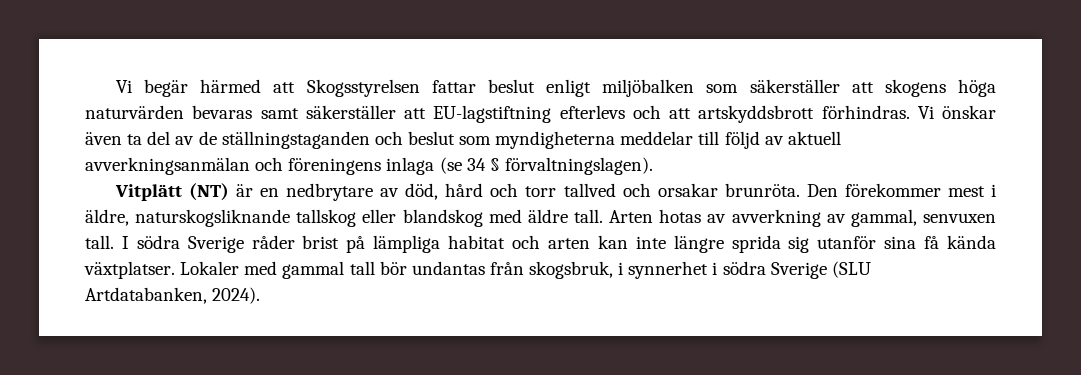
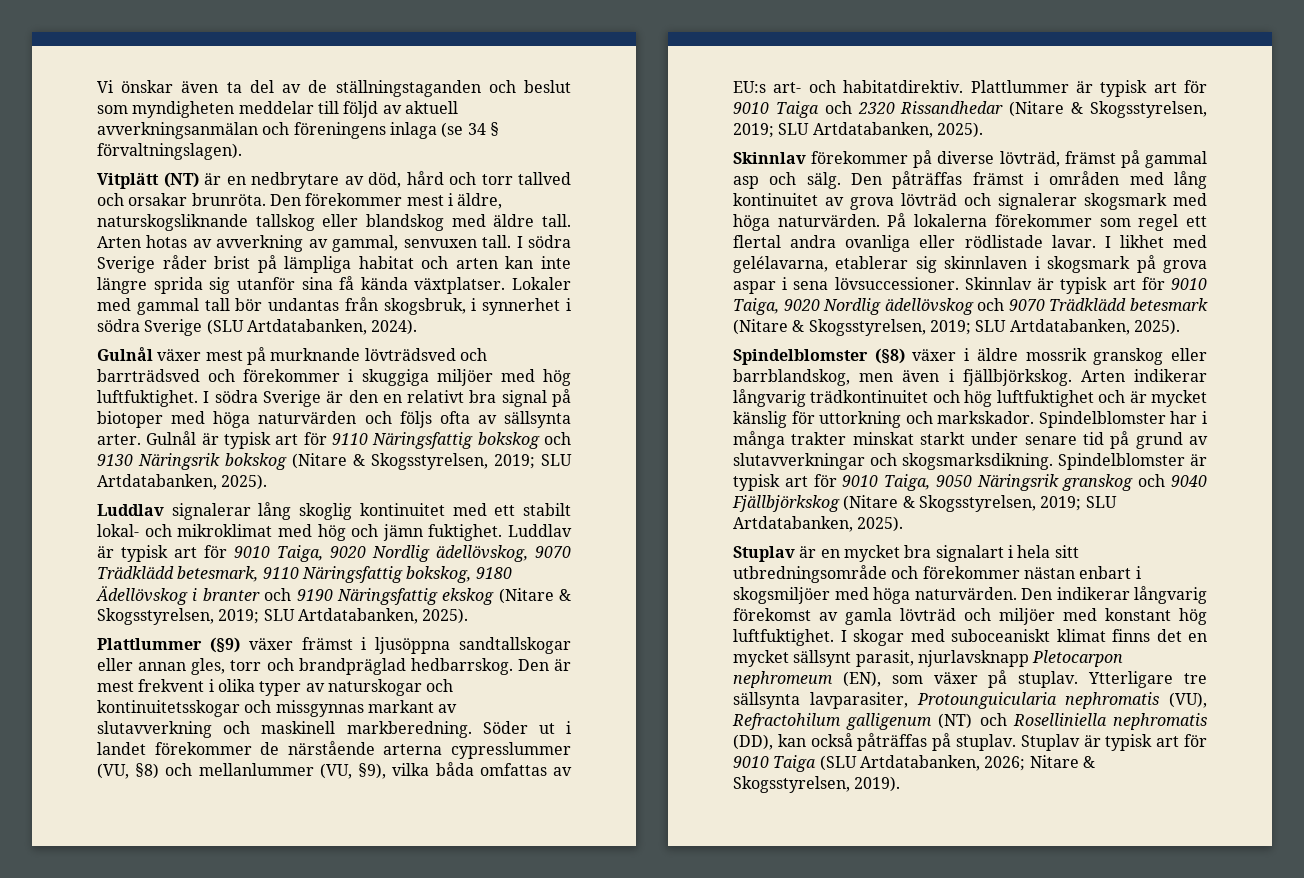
[115,79,996,97] [85,105,934,123] Vi begär härmed att Skogsstyrelsen fattar beslut enligt miljöbalken som säkerställer att skogens höga naturvärden bevaras samt säkerställer att EU-lagstiftning efterlevs och att artskyddsbrott förhindras. Vi -> [97,80,113,93] Vi
[495,131,616,149] myndigheterna -> [132,101,235,118] myndigheten
(261, 295) none -> [97,347,487,365] [97,369,572,386] [97,389,571,407] [97,411,571,428] [97,431,571,449] [97,453,572,470] [97,474,268,490] [97,502,571,520] [97,524,572,541] [97,545,571,562] [97,566,512,583] [96,586,571,605] [97,608,469,625] [97,637,571,654] [97,658,571,675] [97,679,454,696] [97,700,458,717] [97,721,572,738] [97,741,571,759] [97,762,572,779] [733,80,1207,97] [733,101,1207,118] [733,122,983,138] [733,150,1207,168] [733,171,1207,189] [733,193,1207,210] [733,213,1207,231] [733,235,1207,252] [733,255,1207,273] [733,277,1207,294] [733,298,1208,315] [733,319,1180,336] [733,348,1207,365] [733,369,1207,386] [733,389,1207,407] [733,411,1207,428] [733,431,1208,449] [733,453,1207,470] [733,474,1207,491] [732,495,1117,512] [733,516,904,532] [733,545,1079,562] [733,565,1141,583] [733,586,1207,604] [733,608,1207,625] [733,629,1207,646] [733,650,1124,667] [733,670,1207,688] [733,692,1207,709] [732,713,1207,730] [733,733,1207,751] [733,755,1095,772] [733,776,901,793] // Gulnål växer mest på murknande lövträdsved och barrträdsved och förekommer i skuggiga miljöer med hög luftfuktighet. I södra Sverige är den en relativt bra signal på biotoper med höga naturvärden och följs ofta av sällsynta arter. Gulnål är typisk art för 9110 Näringsfattig bokskog och 9130 Näringsrik bokskog (Nitare & Skogsstyrelsen, 2019; SLU Artdatabanken, 2025). // Luddlav signalerar lång skoglig kontinuitet med ett stabilt lokal- och mikroklimat med hög och jämn fuktighet. Luddlav är typisk art för 9010 Taiga, 9020 Nordlig ädellövskog, 9070 Trädklädd betesmark, 9110 Näringsfattig bokskog, 9180 Ädellövskog i branter och 9190 Näringsfattig ekskog (Nitare & Skogsstyrelsen, 2019; SLU Artdatabanken, 2025). // Plattlummer (§9) växer främst i ljusöppna sandtallskogar eller annan gles, torr och brandpräglad hedbarrskog. Den är mest frekvent i olika typer av naturskogar och kontinuitetsskogar och missgynnas markant av slutavverkning och maskinell markberedning. Söder ut i landet förekommer de närstående arterna cypresslummer (VU, §8) och mellanlummer (VU, §9), vilka båda omfattas av EU:s art- och habitatdirektiv. Plattlummer är typisk art för 9010 Taiga och 2320 Rissandhedar (Nitare & Skogsstyrelsen, 2019; SLU Artdatabanken, 2025). // Skinnlav förekommer på diverse lövträd, främst på gammal asp och sälg. Den påträffas främst i områden med lång kontinuitet av grova lövträd och signalerar skogsmark med höga naturvärden. På lokalerna förekommer som regel ett flertal andra ovanliga eller rödlistade lavar. I likhet med gelélavarna, etablerar sig skinnlaven i skogsmark på grova aspar i sena lövsuccessioner. Skinnlav är typisk art för 9010 Taiga, 9020 Nordlig ädellövskog och 9070 Trädklädd betesmark (Nitare & Skogsstyrelsen, 2019; SLU Artdatabanken, 2025). // Spindelblomster (§8) växer i äldre mossrik granskog eller barrblandskog, men även i fjällbjörkskog. Arten indikerar långvarig trädkontinuitet och hög luftfuktighet och är mycket känslig för uttorkning och markskador. Spindelblomster har i många trakter minskat starkt under senare tid på grund av slutavverkningar och skogsmarksdikning. Spindelblomster är typisk art för 9010 Taiga, 9050 Näringsrik granskog och 9040 Fjällbjörkskog (Nitare & Skogsstyrelsen, 2019; SLU Artdatabanken, 2025). // Stuplav är en mycket bra signalart i hela sitt utbredningsområde och förekommer nästan enbart i skogsmiljöer med höga naturvärden. Den indikerar långvarig förekomst av gamla lövträd och miljöer med konstant hög luftfuktighet. I skogar med suboceaniskt klimat finns det en mycket sällsynt parasit, njurlavsknapp Pletocarpon nephromeum (EN), som växer på stuplav. Ytterligare tre sällsynta lavparasiter, Protounguicularia nephromatis (VU), Refractohilum galligenum (NT) och Roselliniella nephromatis (DD), kan också påträffas på stuplav. Stuplav är typisk art för 9010 Taiga (SLU Artdatabanken, 2026; Nitare & Skogsstyrelsen, 2019).

